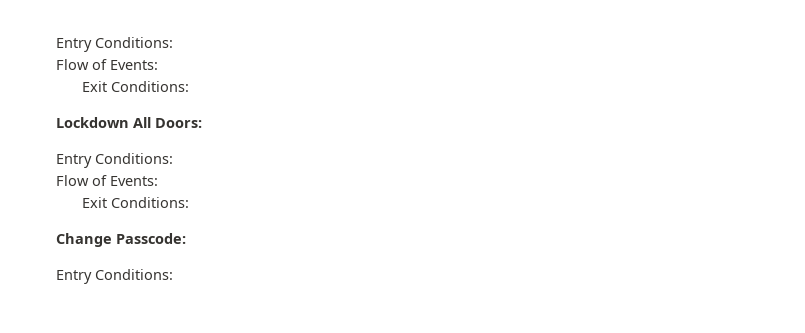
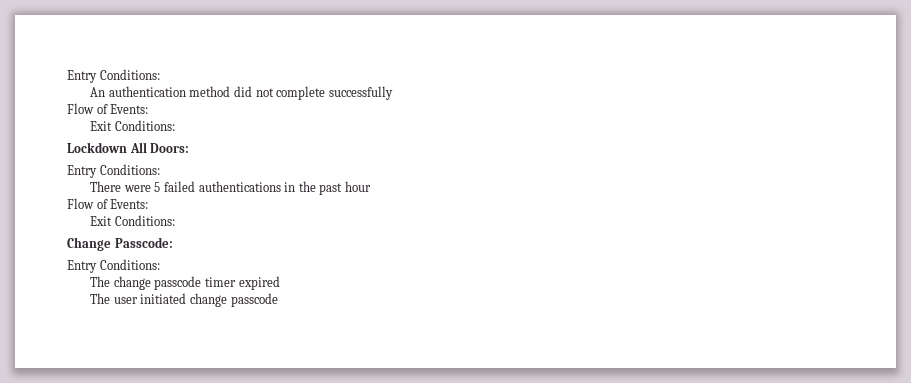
[56,37,173,52] Entry Conditions: -> [67,69,160,83] [90,86,393,100] Entry Conditions: // An authentication method did not complete successfully
(173, 158) none -> [90,181,371,195] // There were 5 failed authentications in the past hour
(173, 274) none -> [90,276,280,290] [90,293,278,307] // The change passcode timer expired // The user initiated change passcode

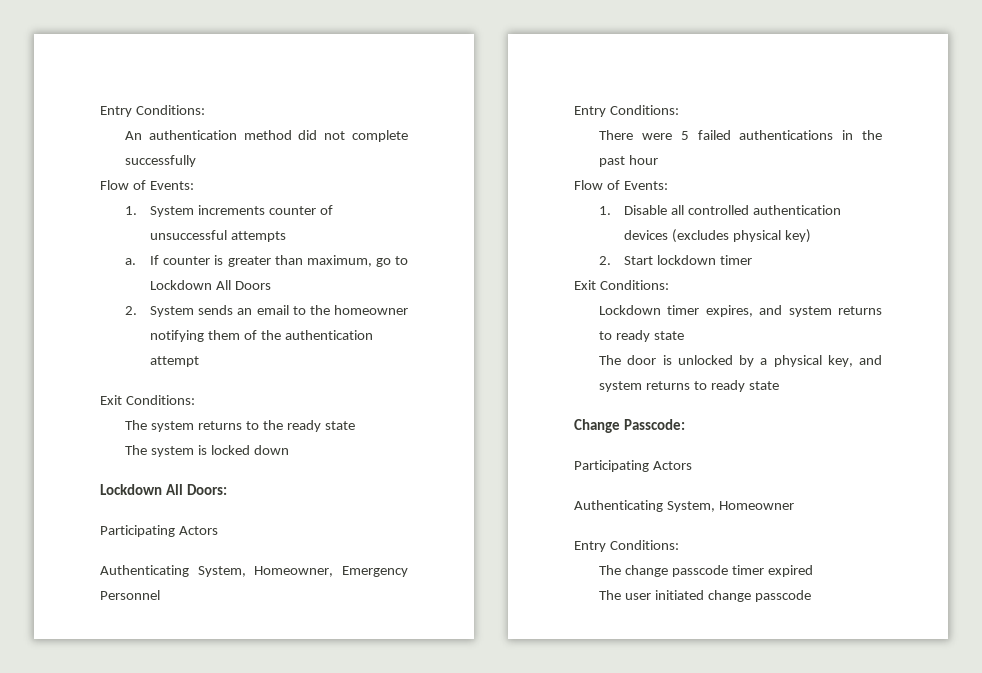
[90,120,175,131] [67,142,190,153] Exit Conditions: // Lockdown All Doors: -> [125,205,333,217] [150,230,287,242] [125,255,408,267] [150,280,271,290] [125,305,408,317] [150,330,373,342] [150,356,200,367] [100,395,195,405] [125,420,355,432] [125,445,289,457] [100,484,227,495] [100,525,218,537] [100,565,408,577] [100,590,160,600] 1. System increments counter of unsuccessful attempts // a. If counter is greater than maximum, go to Lockdown All Doors // 2. System sends an email to the homeowner notifying them of the authentication attempt // Exit Conditions: // The system returns to the ready state // The system is locked down // Lockdown All Doors: // Participating Actors // Authenticating System, Homeowner, Emergency Personnel
[90,215,175,226] [67,237,173,251] Exit Conditions: // Change Passcode: -> [599,205,841,215] [624,229,811,243] [599,255,752,265] [574,280,669,290] [599,305,882,317] [599,330,684,342] [599,355,882,367] [599,380,779,392] [574,419,685,433] [574,460,692,472] [574,500,794,512] 1. Disable all controlled authentication devices (excludes physical key) // 2. Start lockdown timer // Exit Conditions: // Lockdown timer expires, and system returns to ready state // The door is unlocked by a physical key, and system returns to ready state // Change Passcode: // Participating Actors // Authenticating System, Homeowner

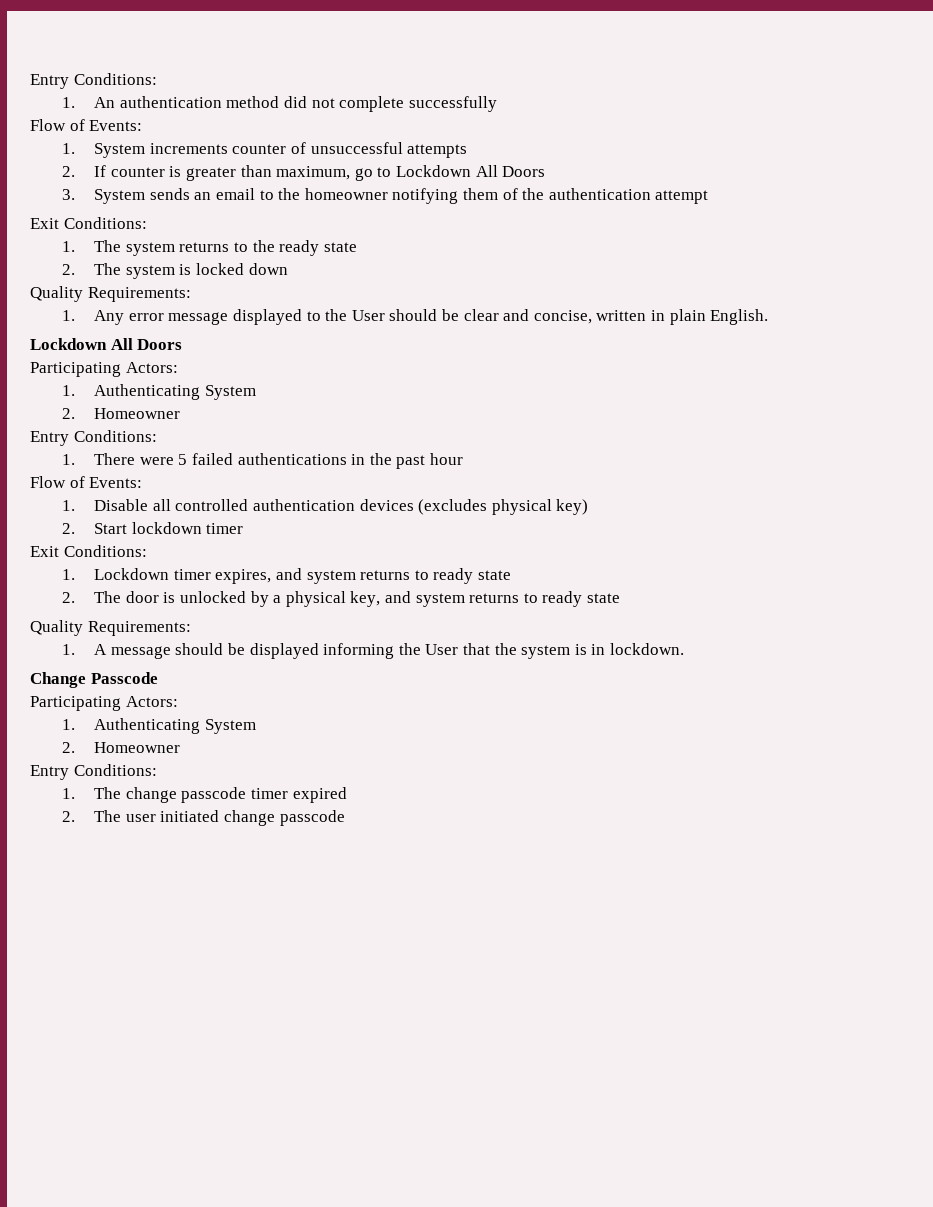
[100,105,205,117] Entry Conditions: // -> [30,73,157,89] [62,97,76,108] Entry Conditions: // 1.
[125,258,137,265] a. -> [62,166,76,177] 2.
[125,306,138,315] 2. -> [62,189,76,200] 3.
(195, 400) none -> [62,241,76,252] 1.
(355, 425) none -> [62,264,76,275] 2.
[100,484,227,495] [100,525,218,537] [100,565,408,577] [100,590,160,600] [574,105,679,117] // Lockdown All Doors: // Participating Actors // Authenticating System, Homeowner, Emergency Personnel // Entry Conditions: // -> [30,286,191,302] [62,309,769,325] [30,338,183,350] [30,362,178,377] [62,384,256,400] [62,408,181,419] [30,430,157,446] [62,454,76,465] // Quality Requirements: // 1. Any error message displayed to the User should be clear and concise, written in plain English. // Lockdown All Doors // Participating Actors: // 1. Authenticating System // 2. Homeowner // Entry Conditions: // 1.
(669, 285) none -> [62,569,76,580] 1.
(684, 335) none -> [62,592,76,603] 2.
(779, 385) none -> [30,620,191,636] [62,643,684,659] // Quality Requirements: // 1. A message should be displayed informing the User that the system is in lockdown.
[623,419,685,430] [574,460,692,472] [574,500,794,512] [574,540,679,552] Passcode: // Participating Actors // Authenticating System, Homeowner // Entry Conditions: // -> [90,672,158,684] [30,696,178,711] [62,718,256,734] [62,742,181,753] [30,764,157,780] [62,788,76,799] Passcode // Participating Actors: // 1. Authenticating System // 2. Homeowner // Entry Conditions: // 1.
(813, 571) none -> [62,811,76,822] 2.

